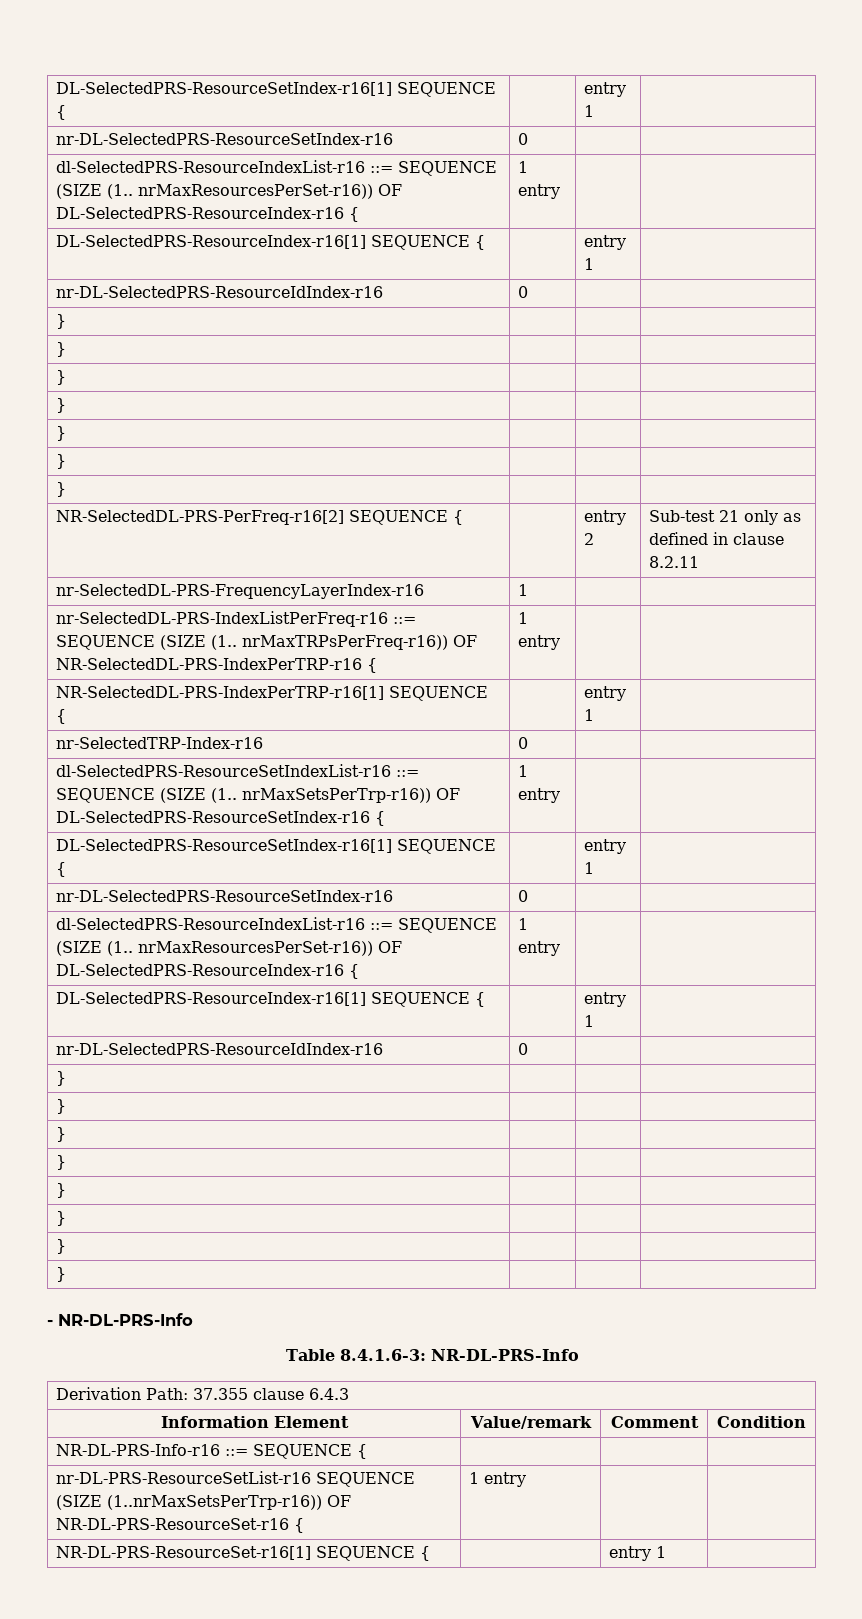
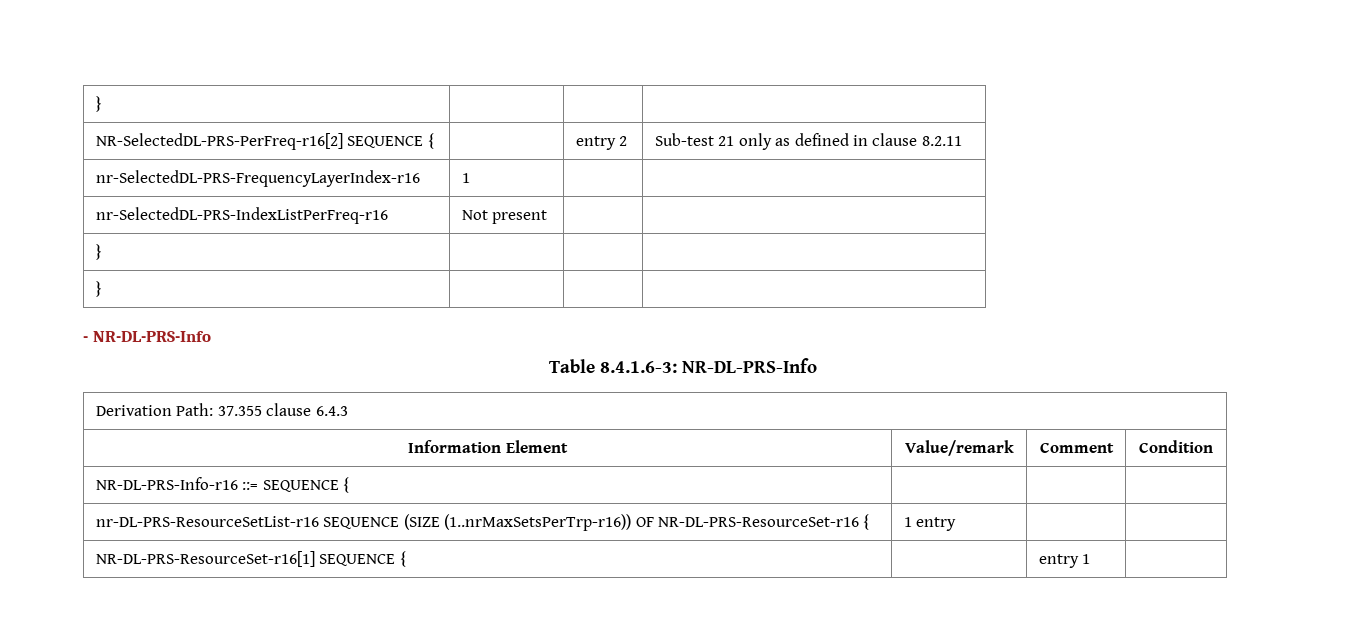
[56,82,497,97] [56,105,67,120] [584,82,627,97] [584,105,595,117] [56,133,394,145] [518,133,529,145] [56,160,498,176] [56,184,403,199] [56,207,360,222] [518,161,529,173] [518,184,561,199] [56,235,486,250] [584,235,627,250] [584,258,595,270] [56,286,384,298] [518,286,529,298] [56,314,67,329] [56,342,67,357] [56,370,67,385] [56,398,67,413] [56,426,67,441] [56,454,67,469] DL-SelectedPRS-ResourceSetIndex-r16[1] SEQUENCE { | | entry 1 | // nr-DL-SelectedPRS-ResourceSetIndex-r16 | 0 | | // dl-SelectedPRS-ResourceIndexList-r16 ::= SEQUENCE (SIZE (1.. nrMaxResourcesPerSet-r16)) OF DL-SelectedPRS-ResourceIndex-r16 { | 1 entry | | // DL-SelectedPRS-ResourceIndex-r16[1] SEQUENCE { | | entry 1 | // nr-DL-SelectedPRS-ResourceIdIndex-r16 | 0 | | // } | | | // } | | | // } | | | // } | | | // } | | | // } | | | // -> (95, 104) none
[393,617,417,624] [56,635,478,650] [56,658,378,673] [518,612,529,624] [518,635,561,650] [56,686,489,701] [56,709,67,724] [584,686,627,701] [584,709,595,721] [56,737,264,749] [518,737,529,749] [56,764,420,777] [56,788,461,803] [56,811,386,826] [518,765,529,777] [518,788,561,803] [56,839,497,854] [56,862,67,877] [584,839,627,854] [584,862,595,874] [56,890,394,902] [518,890,529,902] [56,917,498,933] [56,941,403,956] [56,964,360,979] [518,918,529,930] [518,941,561,956] [56,992,486,1007] [584,992,627,1007] [584,1015,595,1027] [56,1043,384,1055] [518,1043,529,1055] [56,1071,67,1086] [56,1099,67,1114] [56,1127,67,1142] [56,1155,67,1170] [56,1183,67,1198] [56,1211,67,1226] ::= SEQUENCE (SIZE (1.. nrMaxTRPsPerFreq-r16)) OF NR-SelectedDL-PRS-IndexPerTRP-r16 { | 1 entry | | // NR-SelectedDL-PRS-IndexPerTRP-r16[1] SEQUENCE { | | entry 1 | // nr-SelectedTRP-Index-r16 | 0 | | // dl-SelectedPRS-ResourceSetIndexList-r16 ::= SEQUENCE (SIZE (1.. nrMaxSetsPerTrp-r16)) OF DL-SelectedPRS-ResourceSetIndex-r16 { | 1 entry | | // DL-SelectedPRS-ResourceSetIndex-r16[1] SEQUENCE { | | entry 1 | // nr-DL-SelectedPRS-ResourceSetIndex-r16 | 0 | | // dl-SelectedPRS-ResourceIndexList-r16 ::= SEQUENCE (SIZE (1.. nrMaxResourcesPerSet-r16)) OF DL-SelectedPRS-ResourceIndex-r16 { | 1 entry | | // DL-SelectedPRS-ResourceIndex-r16[1] SEQUENCE { | | entry 1 | // nr-DL-SelectedPRS-ResourceIdIndex-r16 | 0 | | // } | | | // } | | | // } | | | // } | | | // } | | | // } | -> [461,210,548,224] | Not present

